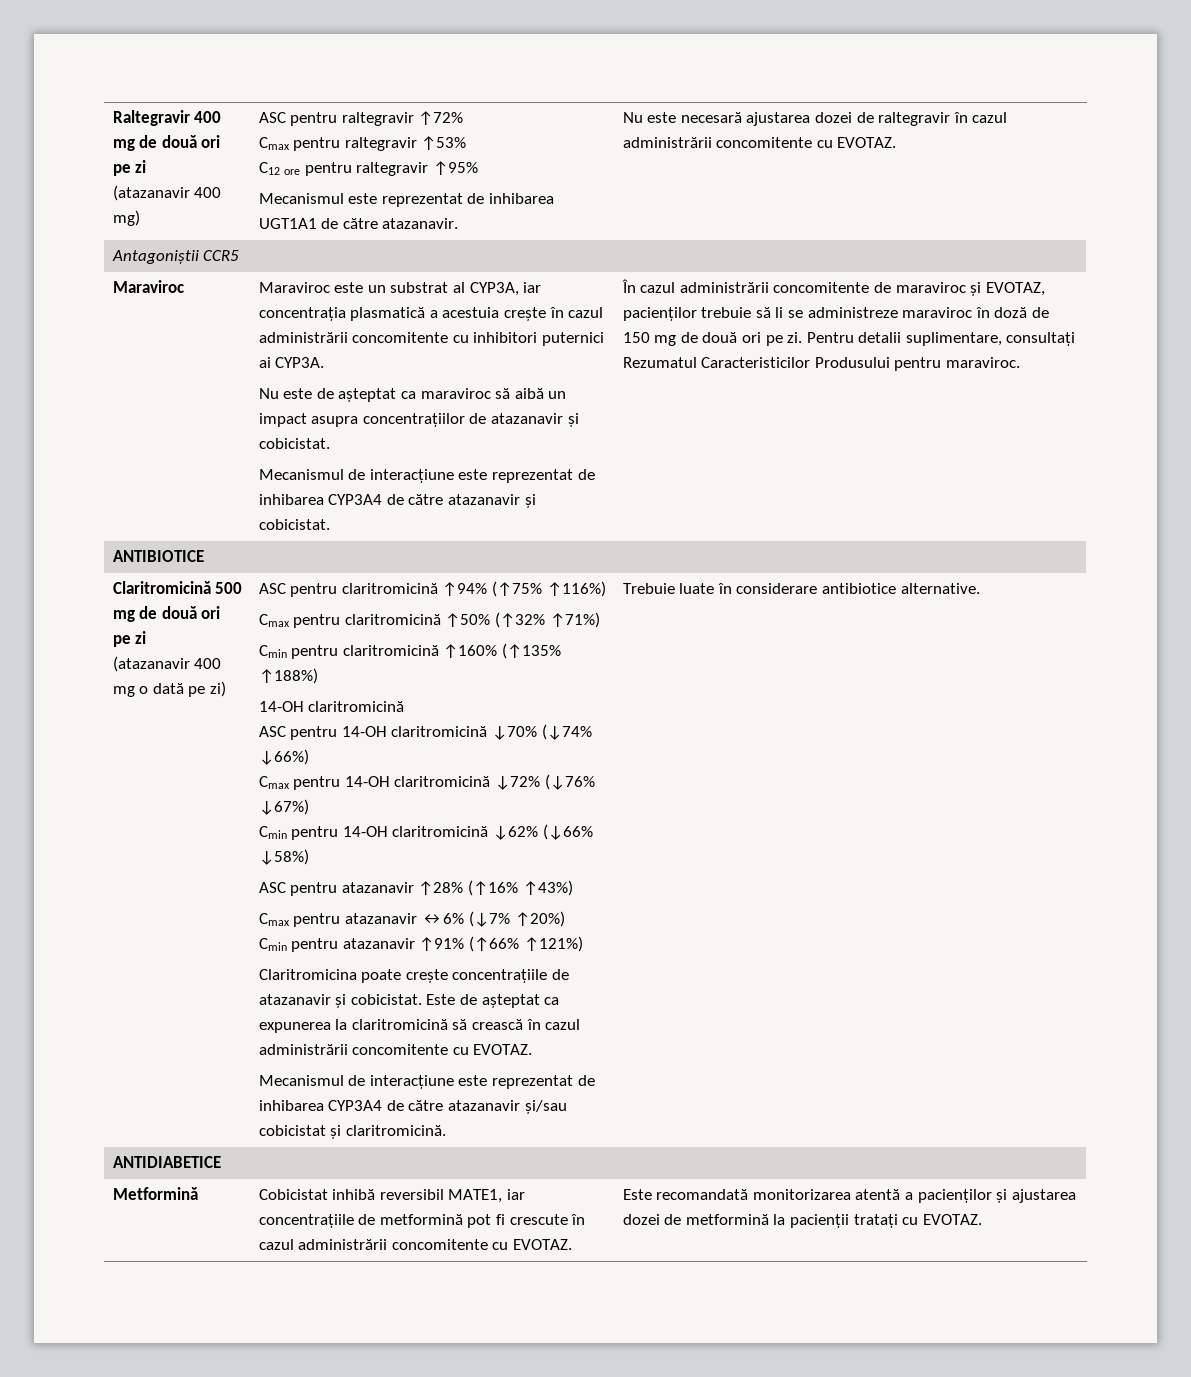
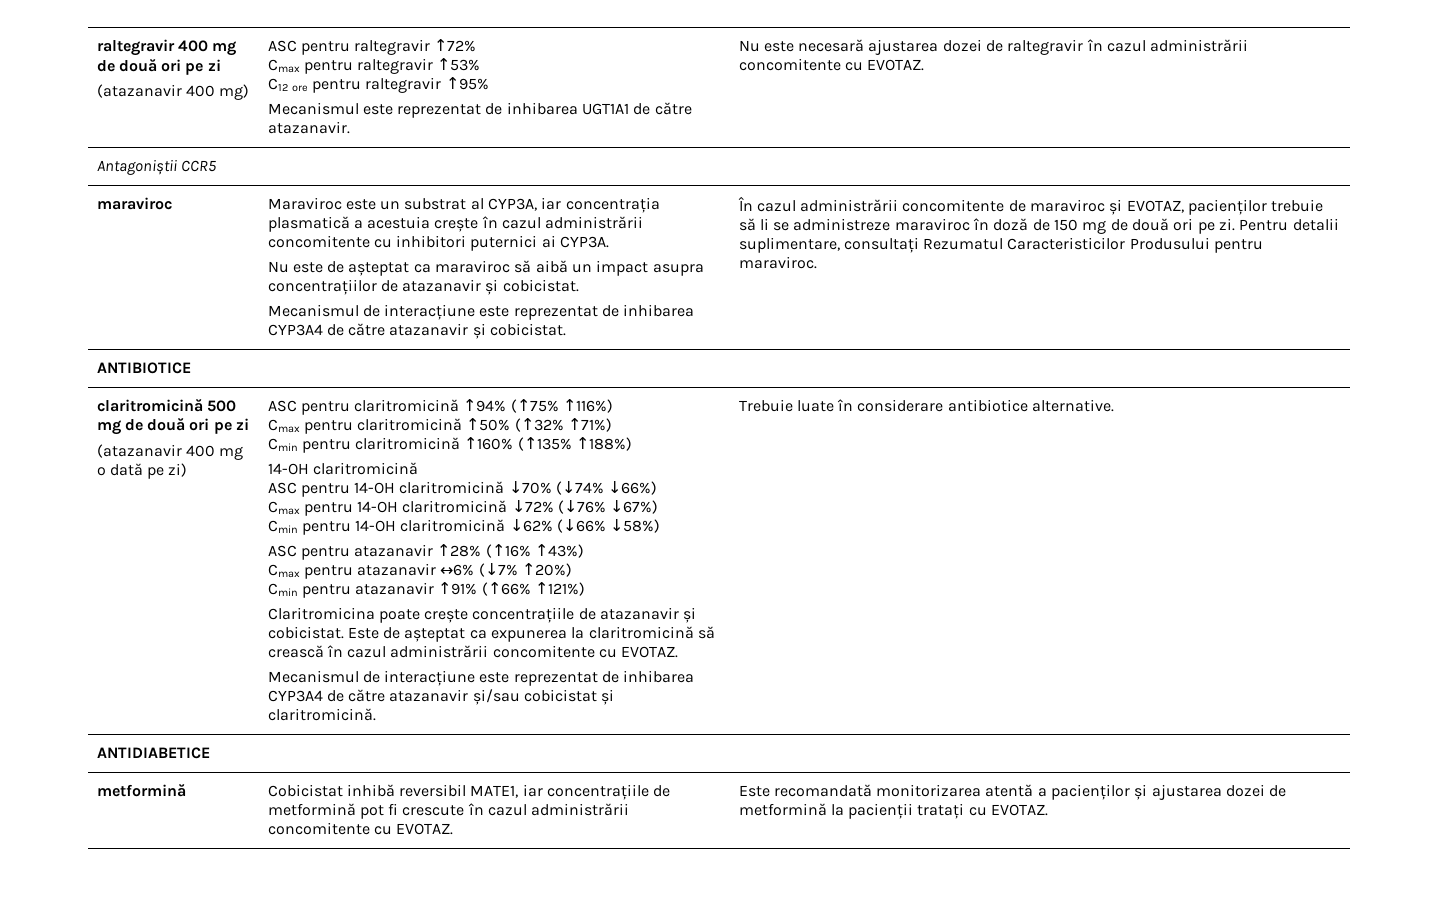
[112,110,190,126] Raltegravir -> [96,39,175,56] raltegravir
[112,280,184,293] Maraviroc -> [96,197,172,210] maraviroc
[112,581,211,594] Claritromicină -> [96,399,203,412] claritromicină
[112,1187,198,1200] Metformină -> [96,784,186,797] metformină

